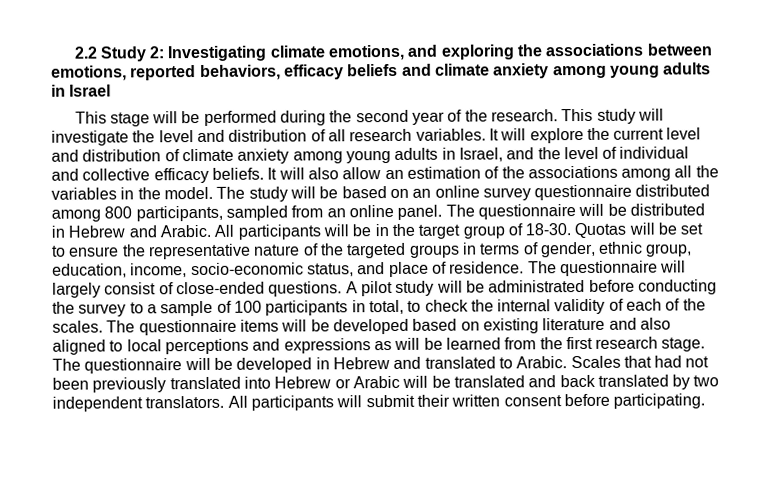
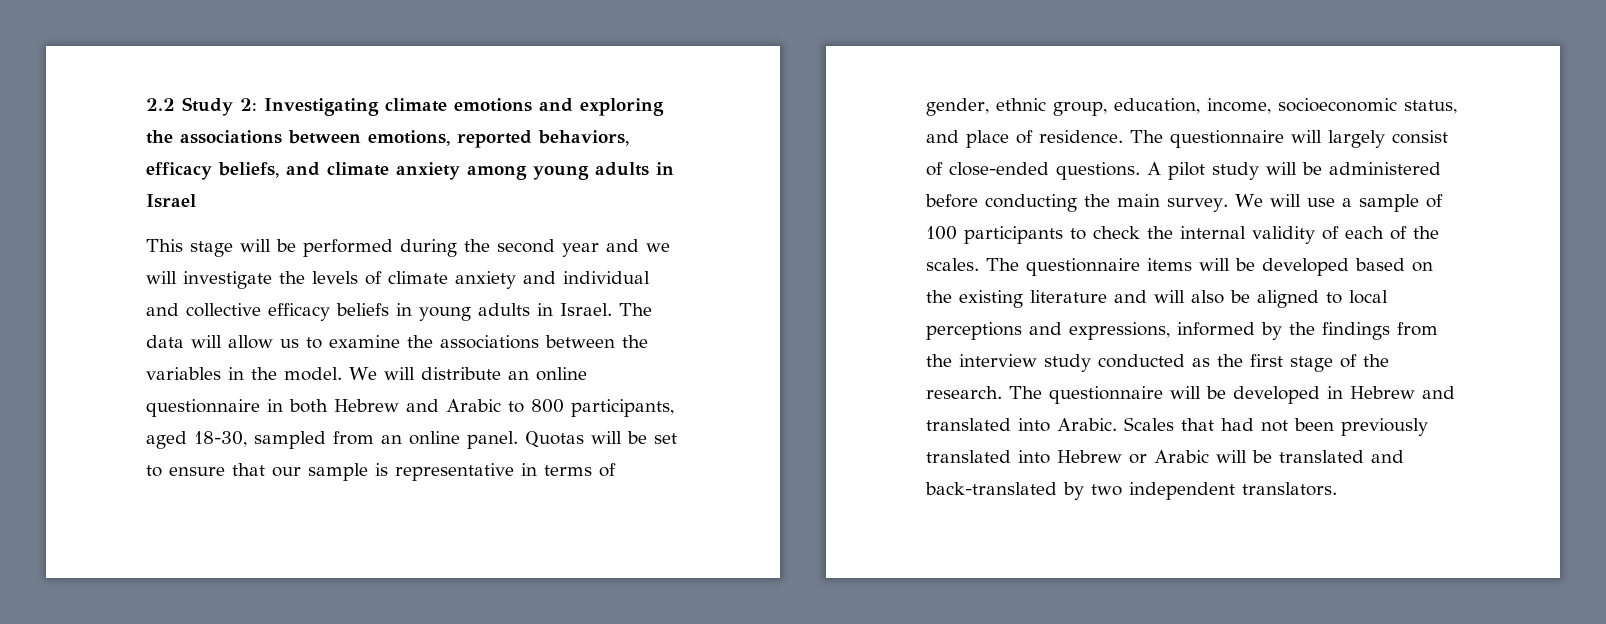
[328,44,406,61] emotions, -> [454,98,532,112] emotions
[347,63,399,77] beliefs -> [218,162,279,178] beliefs,
[447,108,664,124] [51,127,702,146] [51,146,690,164] [51,165,693,184] of the research. This study will investigate the level and distribution of all research variables. It will explore the current level and distribution of climate anxiety among young adults in Israel, and the level of individual and collective efficacy beliefs. It will also allow an estimation of the associations among all -> [606,239,670,252] [146,271,650,289] [146,303,652,321] [146,335,615,349] and we will investigate the levels of climate anxiety and individual and collective efficacy beliefs in young adults in Israel. The data will allow us to examine the associations between
[216,184,711,202] [51,205,223,222] The study will be based on an online survey questionnaire distributed among 800 participants, -> [349,367,587,381] [146,399,674,417] [146,431,247,449] We will distribute an online questionnaire in both Hebrew and Arabic to 800 participants, aged 18-30,
[445,203,705,220] [51,223,572,240] The questionnaire will be distributed in Hebrew and Arabic. All participants will be in the target group of 18-30. -> (518, 440) none
[121,242,460,260] the representative nature of the targeted groups -> [232,463,514,481] that our sample is representative
[190,262,304,276] socio-economic -> [1277,98,1397,112] socioeconomic
[488,279,586,293] administrated -> [1329,162,1441,175] administered
[78,302,144,317] survey to -> [1117,194,1335,212] main survey. We will use
[351,299,404,315] in total, -> (1063, 235) none
(480, 326) none -> [926,290,952,303] the
[639,317,671,330] also -> [1154,290,1250,304] will also be
[283,336,706,354] expressions as will be learned from the first research stage. -> [1069,322,1438,340] [926,354,1389,372] [926,386,1002,399] expressions, informed by the findings from the interview study conducted as the first stage of the research.
[498,357,513,369] to -> [1018,418,1050,432] into
[559,374,669,388] back translated -> [925,482,1057,495] back-translated
[227,393,706,411] All participants will submit their written consent before participating. -> (1337, 489) none

